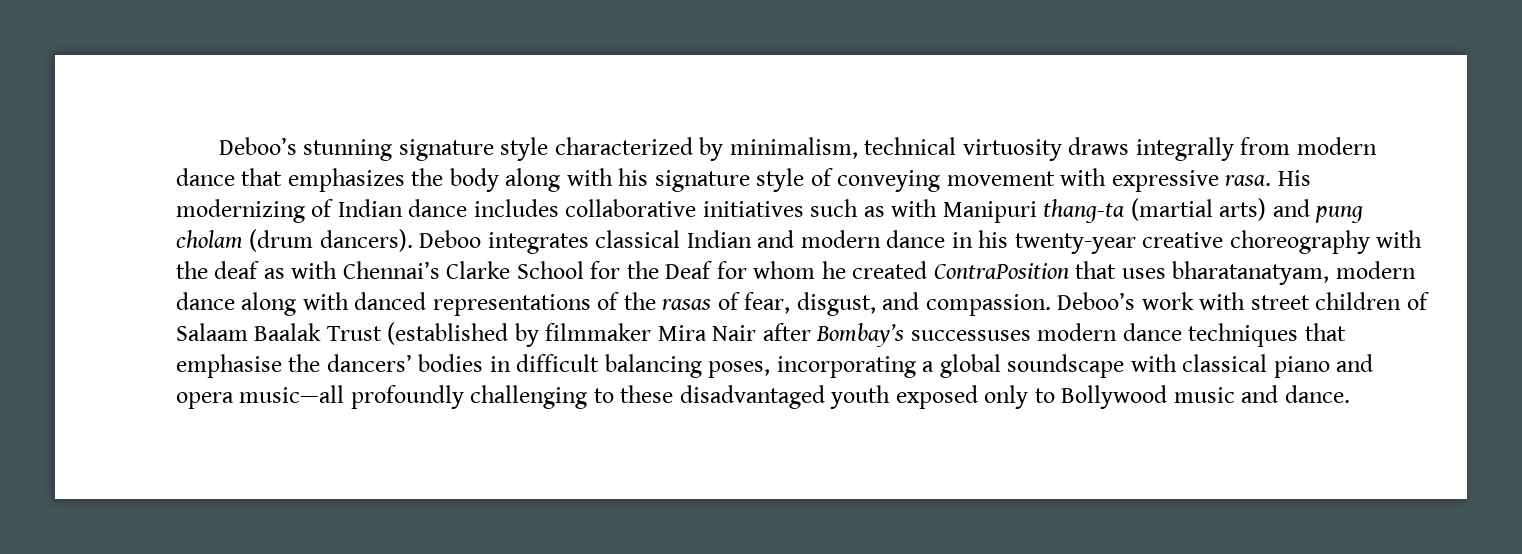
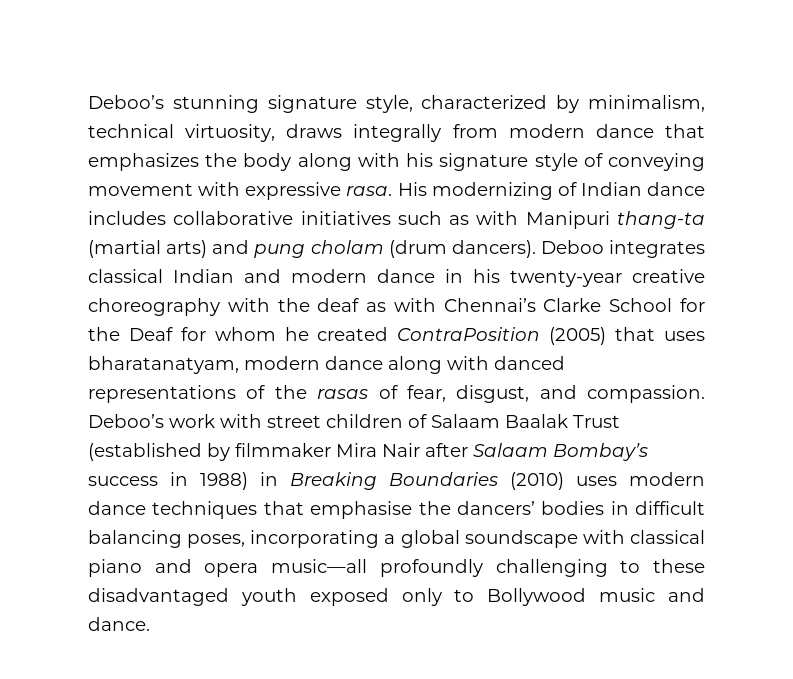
[500,137,549,161] style -> [365,95,413,113] style,
[962,139,1062,161] virtuosity -> [185,124,276,142] virtuosity,
(1069, 271) none -> [549,327,607,345] (2005)
[816,323,1031,347] Bombay’s successuses -> [473,443,648,461] [88,472,617,490] Salaam Bombay’s success in 1988) in Breaking Boundaries (2010) uses

